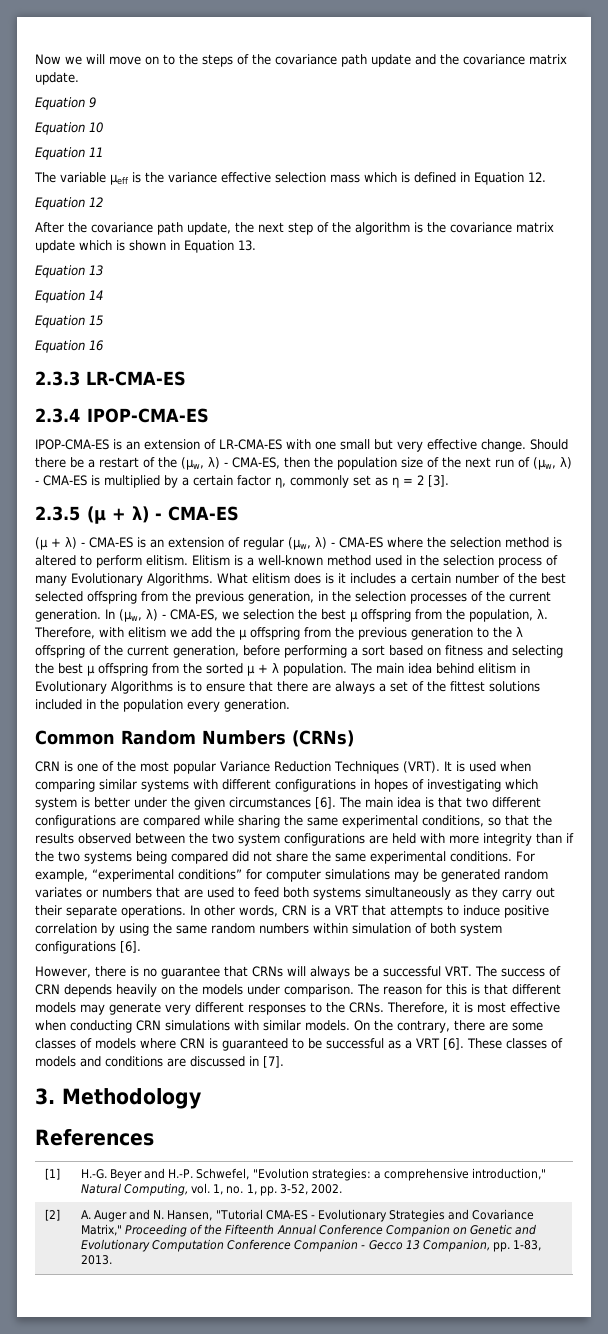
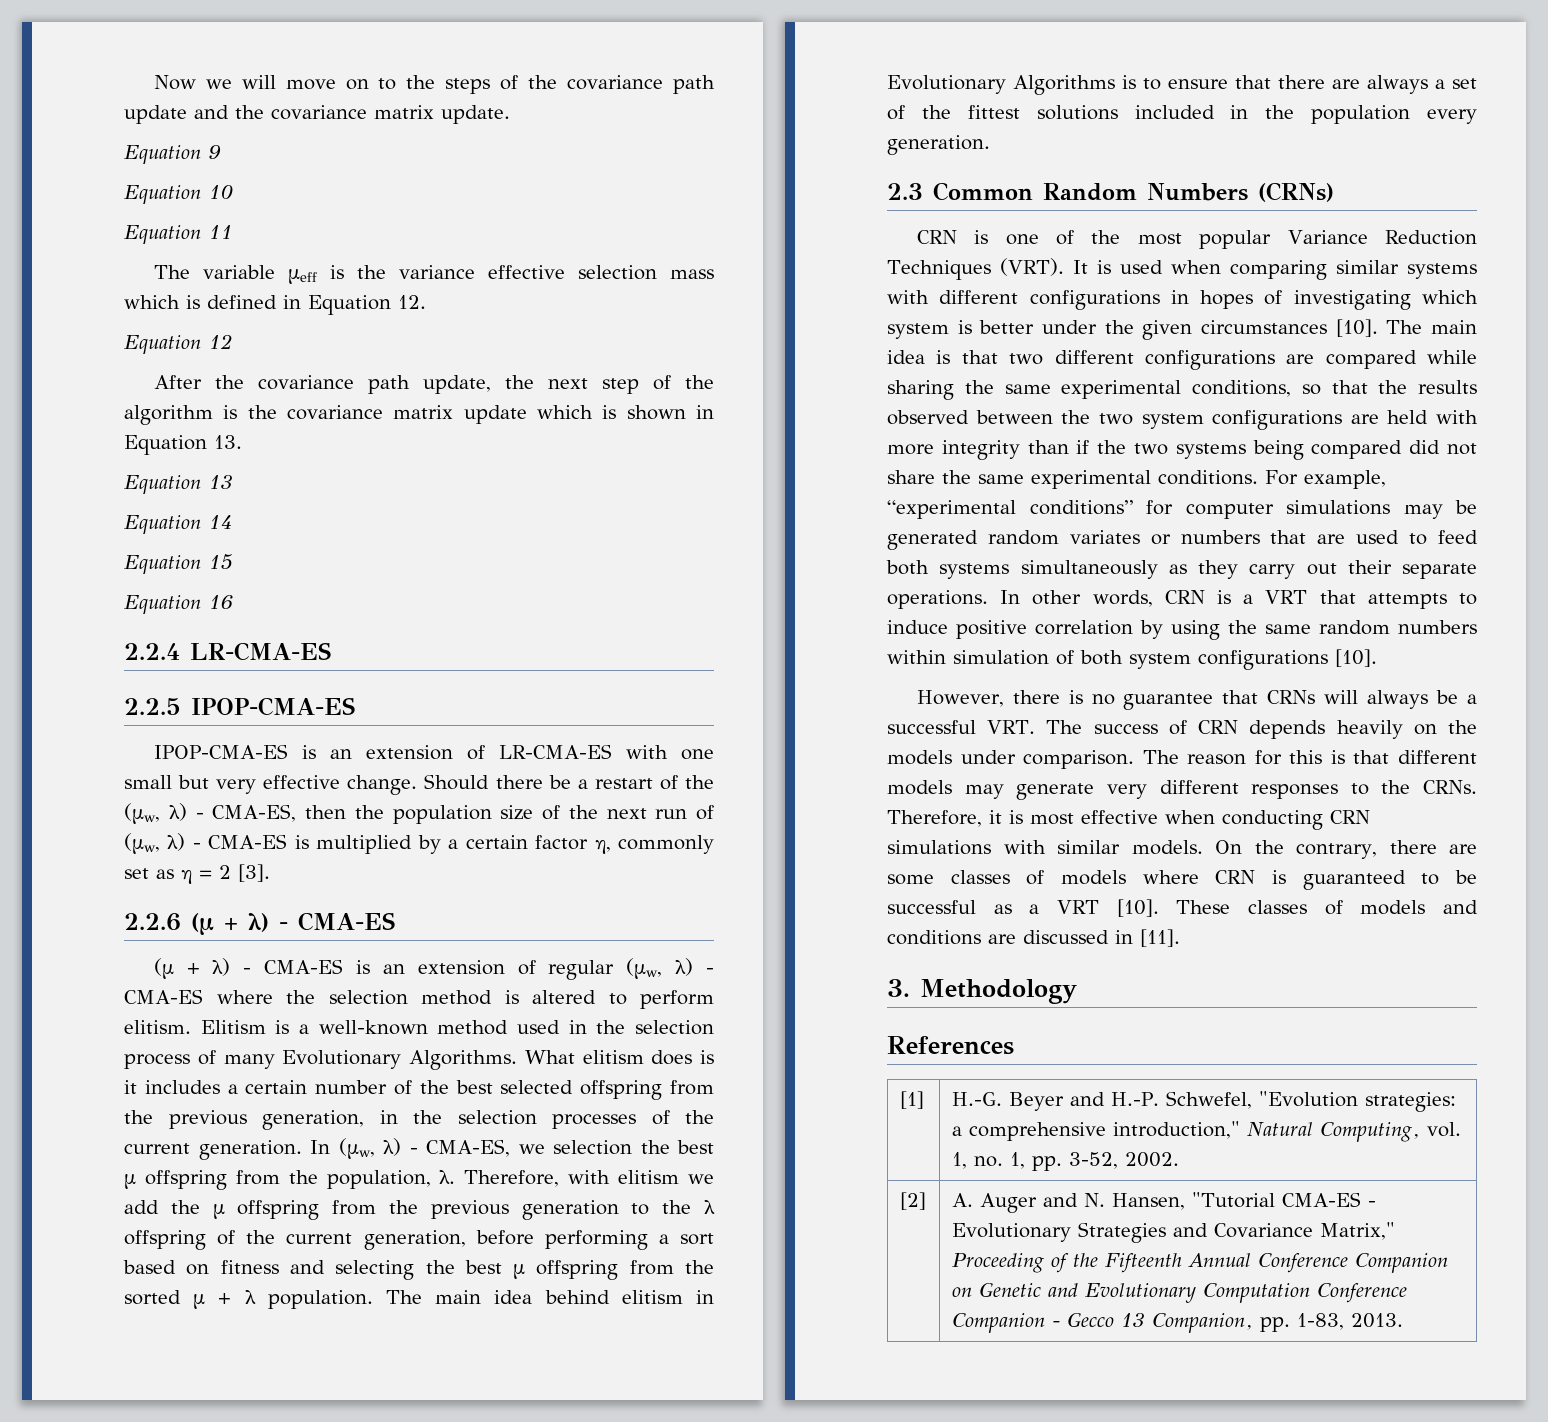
[35,371,80,386] 2.3.3 -> [124,643,180,660] 2.2.4
[35,408,80,423] 2.3.4 -> [124,698,181,715] 2.2.5
[35,506,80,521] 2.3.5 -> [124,913,181,931] 2.2.6
(290, 705) none -> [887,183,923,200] 2.3
[315,797,336,809] [6]. -> [1335,319,1378,337] [10].
[120,941,141,953] [6]. -> [1335,649,1377,667] [10].
[443,1038,464,1050] [6]. -> [1116,899,1159,917] [10].
[263,1056,284,1068] [7]. -> [1140,929,1180,947] [11].

